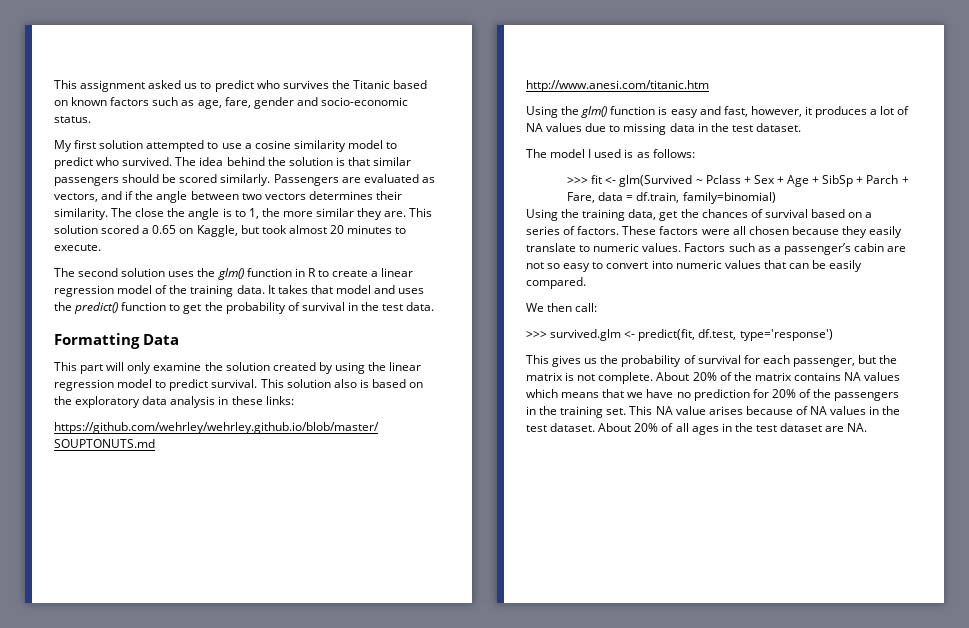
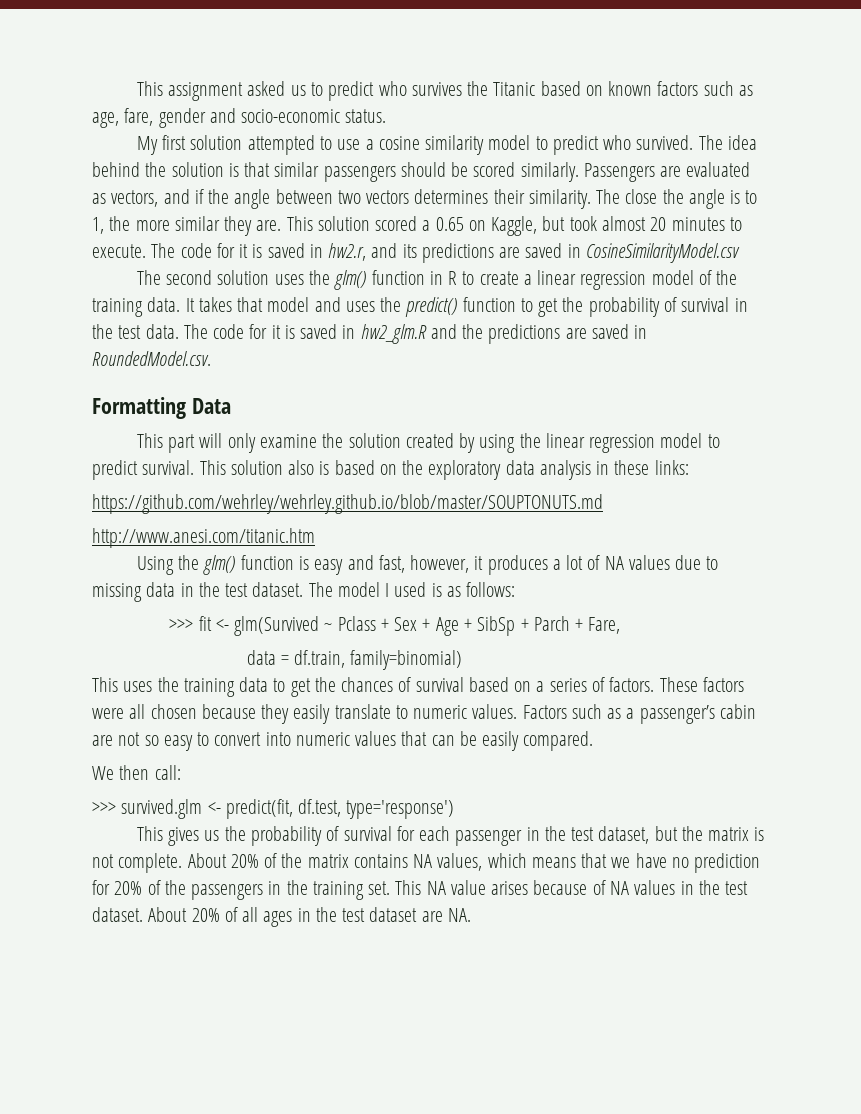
(101, 247) none -> [151,243,740,263] The code for it is saved in hw2.r, and its predictions are saved in CosineSimilarityModel.csv
(435, 306) none -> [183,324,648,344] [92,351,211,366] The code for it is saved in hw2_glm.R and the predictions are saved in RoundedModel.csv.
(801, 127) // -> (304, 589) none
(596, 197) none -> (621, 625) //
[526,209,657,221] Using the training data, -> [92,677,286,697] This uses the training data to
[792,358,855,367] passenger, -> [455,826,650,846] passenger in the test dataset,
[864,372,901,381] values -> [437,853,483,871] values,

